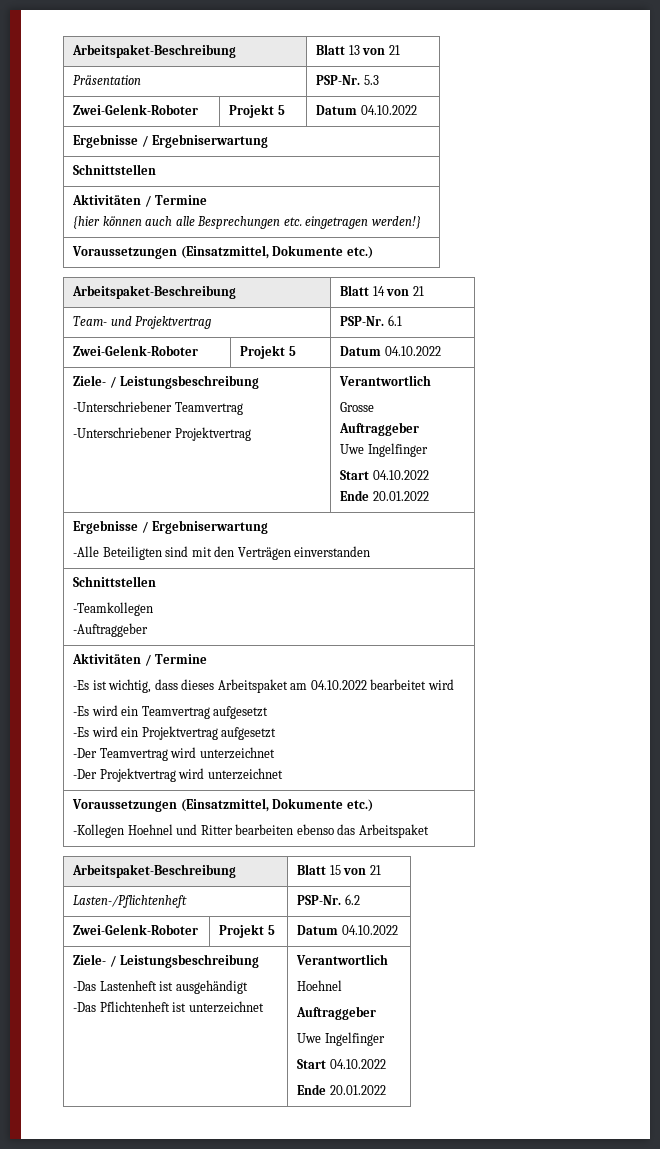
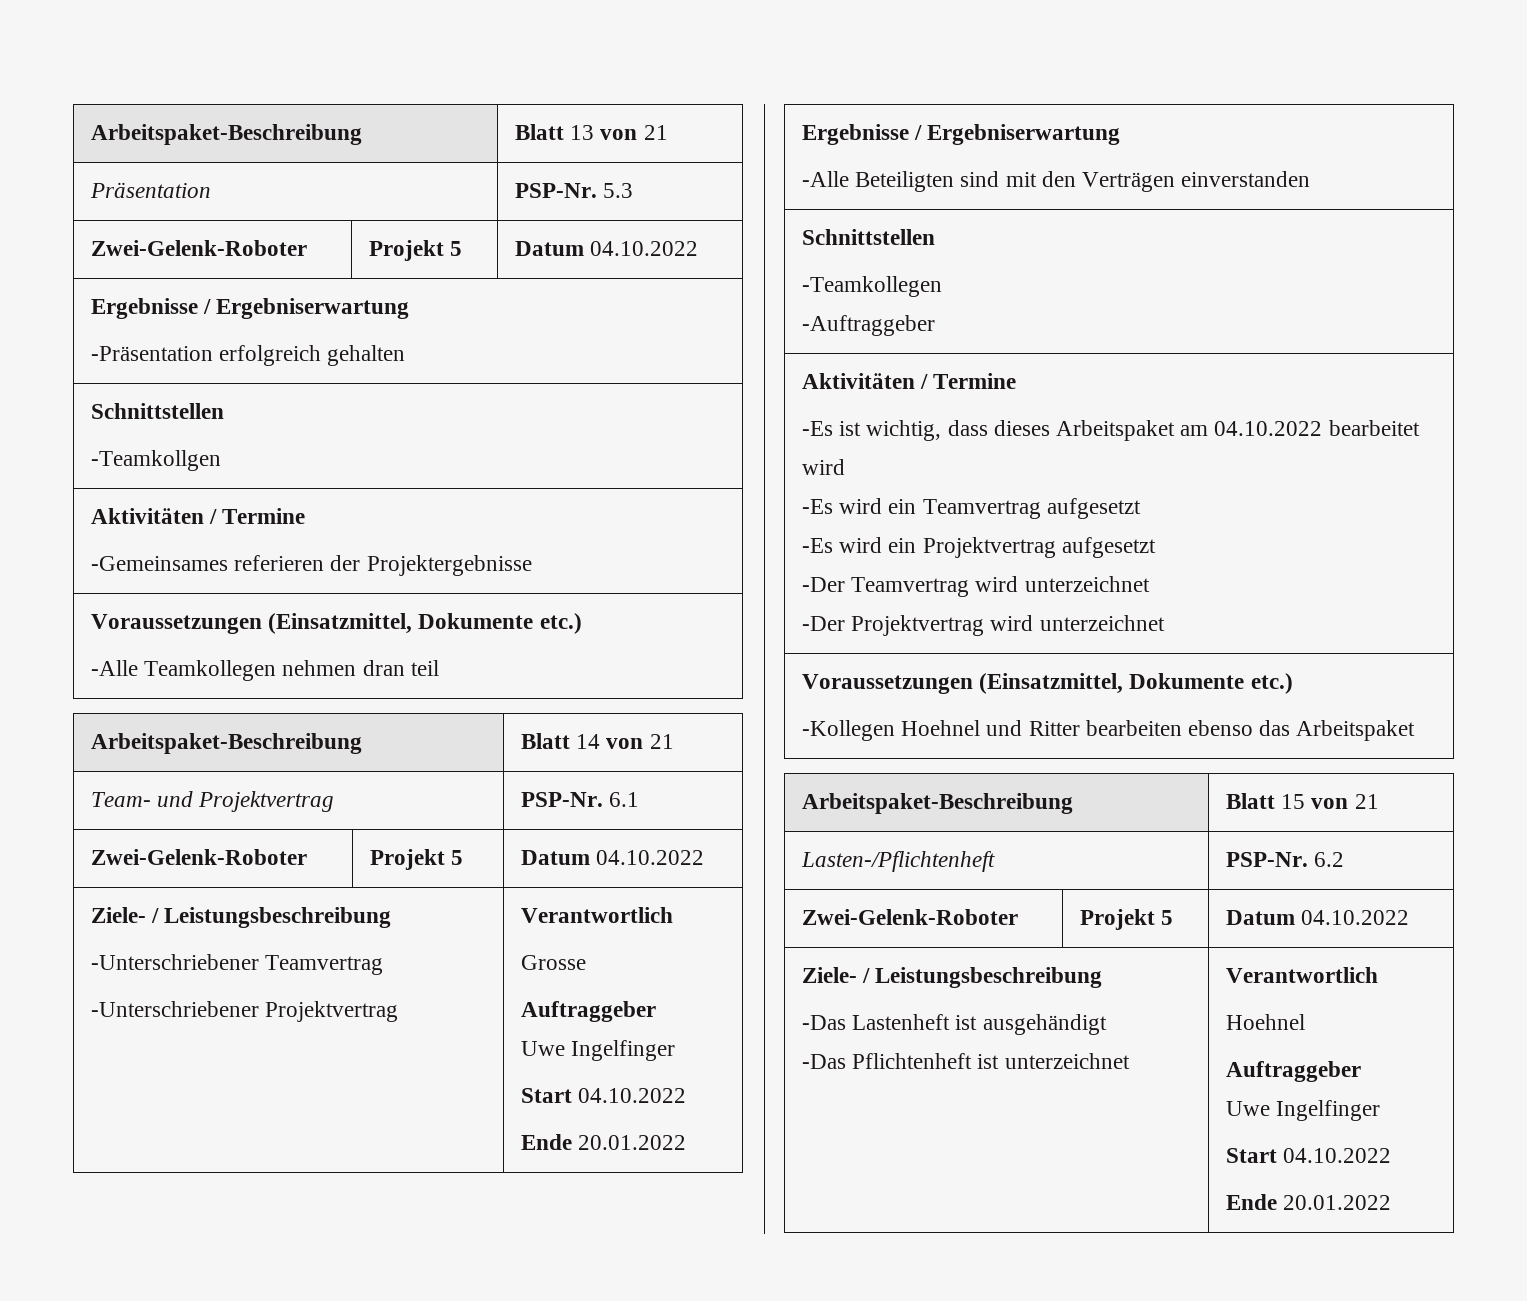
[73,164,157,175] [72,194,208,207] [73,216,421,229] [72,245,373,259] // Schnittstellen // Aktivitäten / Termine // {hier können auch alle Besprechungen etc. eingetragen werden!} // Voraussetzungen (Einsatzmittel, Dokumente etc.) -> [90,345,406,366] [90,403,224,419] [90,450,221,471] [90,508,306,524] [90,555,532,576] [90,613,582,634] [90,660,439,681] // -Präsentation erfolgreich gehalten // Schnittstellen // -Teamkollgen // Aktivitäten / Termine // -Gemeinsames referieren der Projektergebnisse // Voraussetzungen (Einsatzmittel, Dokumente etc.) // -Alle Teamkollegen nehmen dran teil

